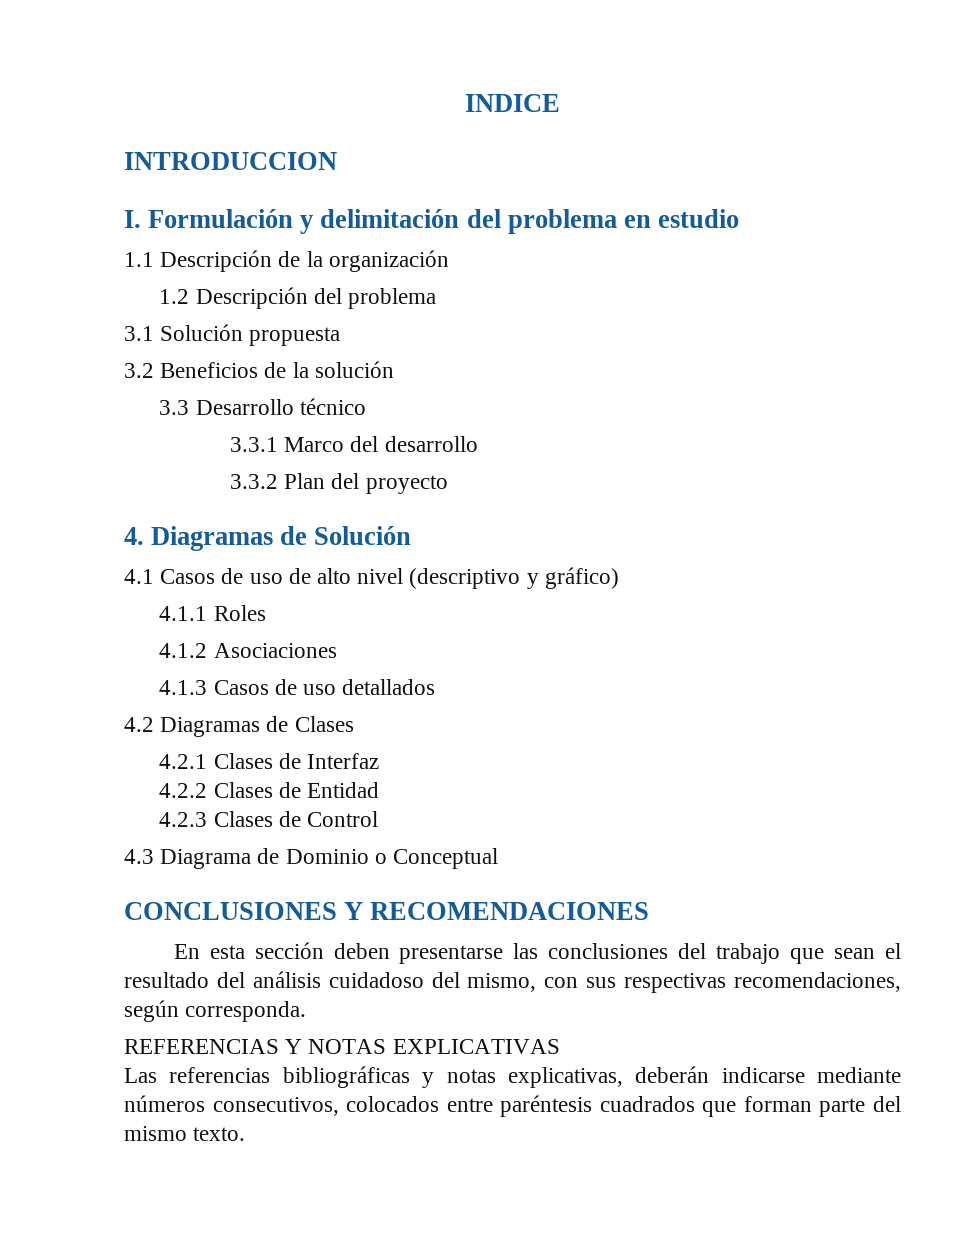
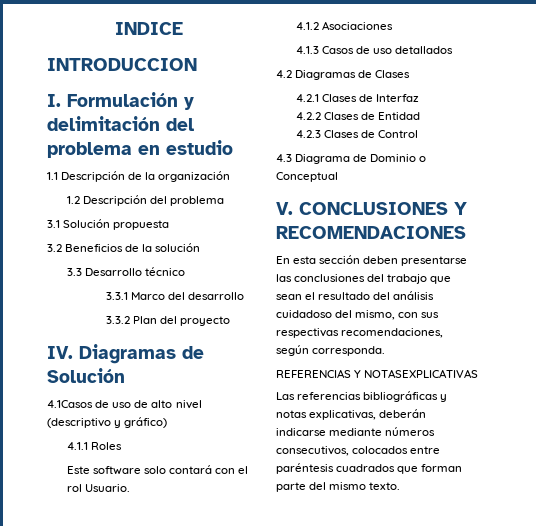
[124,527,144,545] 4. -> [47,346,73,359] IV.
[124,569,216,584] 4.1 Casos -> [47,400,93,408] 4.1Casos
(266, 613) none -> [66,465,249,475] [66,484,130,492] // Este software solo contará con el rol Usuario.
(499, 858) none -> [276,202,293,215] V.
[308,1039,560,1054] NOTAS EXPLICATIVAS -> [364,369,479,378] NOTASEXPLICATIVAS

